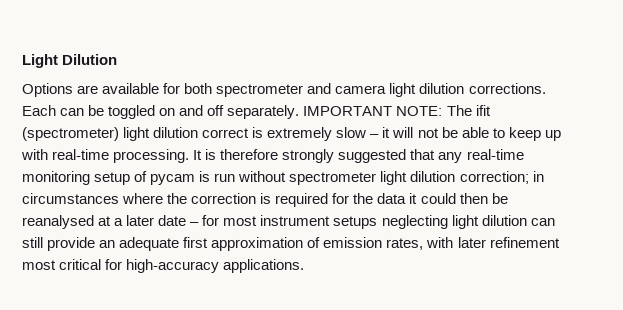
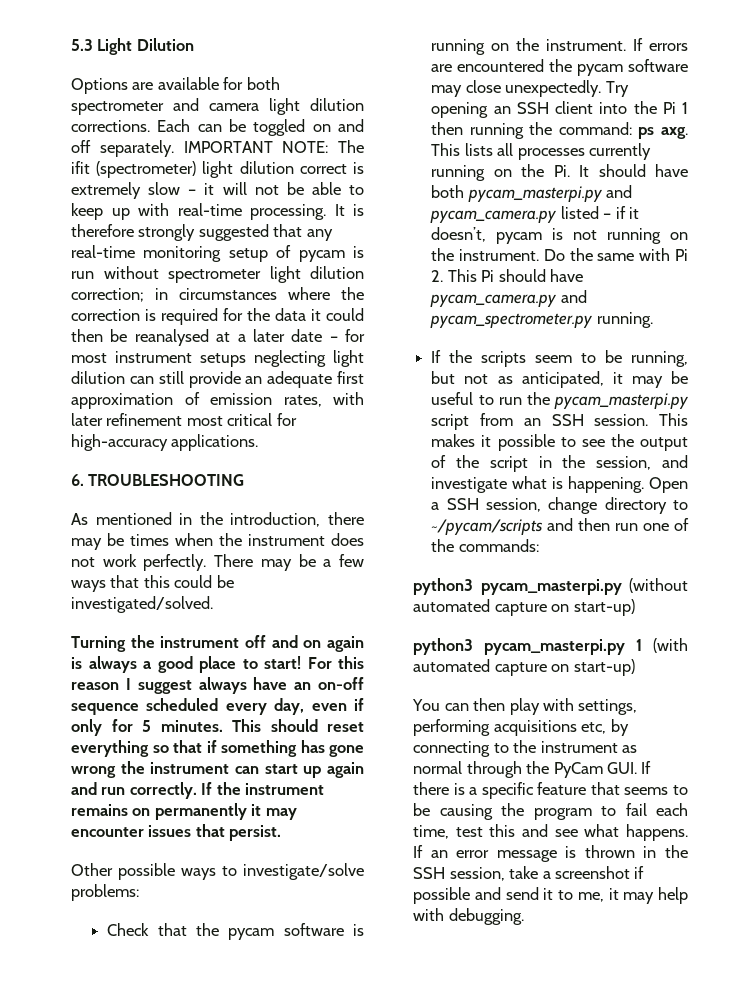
(22, 61) none -> [71,39,93,51] 5.3
(305, 266) none -> [71,474,245,486] [71,512,364,527] [71,533,364,550] [71,554,365,571] [71,575,234,592] [71,596,213,613] [71,635,364,652] [71,656,364,673] [71,677,364,694] [71,698,364,715] [71,719,364,736] [71,740,364,757] [71,761,364,778] [71,782,325,799] [71,803,297,820] [71,824,282,841] [71,863,364,880] [71,884,139,901] [107,923,364,940] [431,38,688,55] [431,59,688,76] [431,80,629,97] [431,101,688,118] [431,122,688,139] [431,143,652,160] [431,164,688,181] [431,185,633,202] [430,206,640,223] [431,227,688,244] [431,248,688,261] [431,269,584,282] [430,290,587,307] [430,312,653,328] [431,350,688,367] [431,371,688,388] [431,392,689,409] [431,413,688,430] [431,434,688,451] [431,455,688,472] [431,476,688,493] [431,497,688,514] [431,518,689,535] [431,539,539,552] [413,578,688,595] [413,599,635,616] [413,638,688,655] [413,659,635,676] [412,698,638,715] [413,719,629,736] [413,740,638,757] [413,761,652,778] [413,782,688,799] [413,803,688,820] [413,824,688,841] [413,845,688,862] [413,866,645,881] [413,887,688,904] [413,908,524,925] // 6. TROUBLESHOOTING // As mentioned in the introduction, there may be times when the instrument does not work perfectly. There may be a few ways that this could be investigated/solved. // Turning the instrument off and on again is always a good place to start! For this reason I suggest always have an on-off sequence scheduled every day, even if only for 5 minutes. This should reset everything so that if something has gone wrong the instrument can start up again and run correctly. If the instrument remains on permanently it may encounter issues that persist. // Other possible ways to investigate/solve problems: // Check that the pycam software is running on the instrument. If errors are encountered the pycam software may close unexpectedly. Try opening an SSH client into the Pi 1 then running the command: ps axg. This lists all processes currently running on the Pi. It should have both pycam_masterpi.py and pycam_camera.py listed – if it doesn’t, pycam is not running on the instrument. Do the same with Pi 2. This Pi should have pycam_camera.py and pycam_spectrometer.py running. // If the scripts seem to be running, but not as anticipated, it may be useful to run the pycam_masterpi.py script from an SSH session. This makes it possible to see the output of the script in the session, and investigate what is happening. Open a SSH session, change directory to ~/pycam/scripts and then run one of the commands: // python3 pycam_masterpi.py (without automated capture on start-up) // python3 pycam_masterpi.py 1 (with automated capture on start-up) // You can then play with settings, performing acquisitions etc, by connecting to the instrument as normal through the PyCam GUI. If there is a specific feature that seems to be causing the program to fail each time, test this and see what happens. If an error message is thrown in the SSH session, take a screenshot if possible and send it to me, it may help with debugging.

